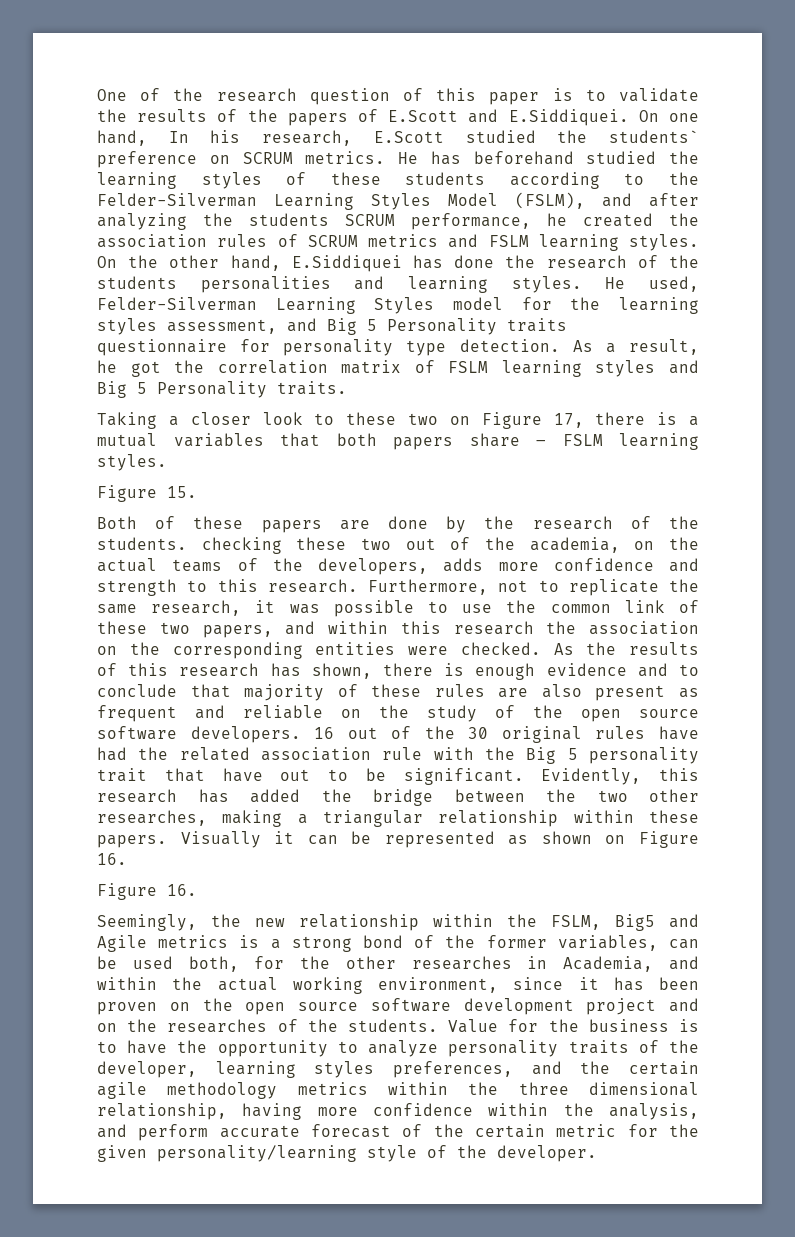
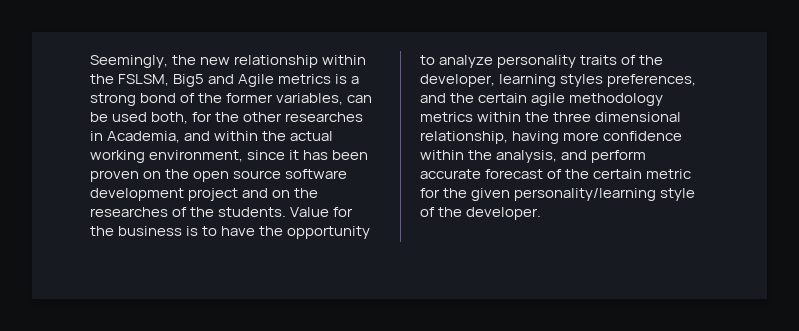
[97,88,699,105] [97,109,699,126] [97,130,699,146] [97,151,699,168] [97,172,699,189] [97,192,699,210] [97,213,699,230] [97,234,699,251] [97,255,699,272] [97,276,699,293] [97,297,699,314] [97,318,567,335] [97,339,699,356] [97,360,699,377] [97,381,347,398] [97,412,699,429] [97,433,699,450] [97,454,167,471] [97,485,197,502] [97,516,699,533] [97,537,699,554] [97,558,699,575] [97,579,699,596] [97,600,699,617] [97,621,699,638] [97,642,699,659] [97,663,699,680] [97,684,699,701] [97,705,699,722] [97,726,699,743] [97,747,699,764] [97,768,699,785] [97,789,699,806] [97,810,699,827] [97,831,699,848] [97,853,127,865] [97,883,197,900] One of the research question of this paper is to validate the results of the papers of E.Scott and E.Siddiquei. On one hand, In his research, E.Scott studied the students` preference on SCRUM metrics. He has beforehand studied the learning styles of these students according to the Felder-Silverman Learning Styles Model (FSLM), and after analyzing the students SCRUM performance, he created the association rules of SCRUM metrics and FSLM learning styles. On the other hand, E.Siddiquei has done the research of the students personalities and learning styles. He used, Felder-Silverman Learning Styles model for the learning styles assessment, and Big 5 Personality traits questionnaire for personality type detection. As a result, he got the correlation matrix of FSLM learning styles and Big 5 Personality traits. // Taking a closer look to these two on Figure 17, there is a mutual variables that both papers share – FSLM learning styles. // Figure 15. // Both of these papers are done by the research of the students. checking these two out of the academia, on the actual teams of the developers, adds more confidence and strength to this research. Furthermore, not to replicate the same research, it was possible to use the common link of these two papers, and within this research the association on the corresponding entities were checked. As the results of this research has shown, there is enough evidence and to conclude that majority of these rules are also present as frequent and reliable on the study of the open source software developers. 16 out of the 30 original rules have had the related association rule with the Big 5 personality trait that have out to be significant. Evidently, this research has added the bridge between the two other researches, making a triangular relationship within these papers. Visually it can be represented as shown on Figure 16. // Figure 16. // -> (90, 61) none
[551,915,601,930] FSLM, -> [118,74,170,86] FSLSM,

